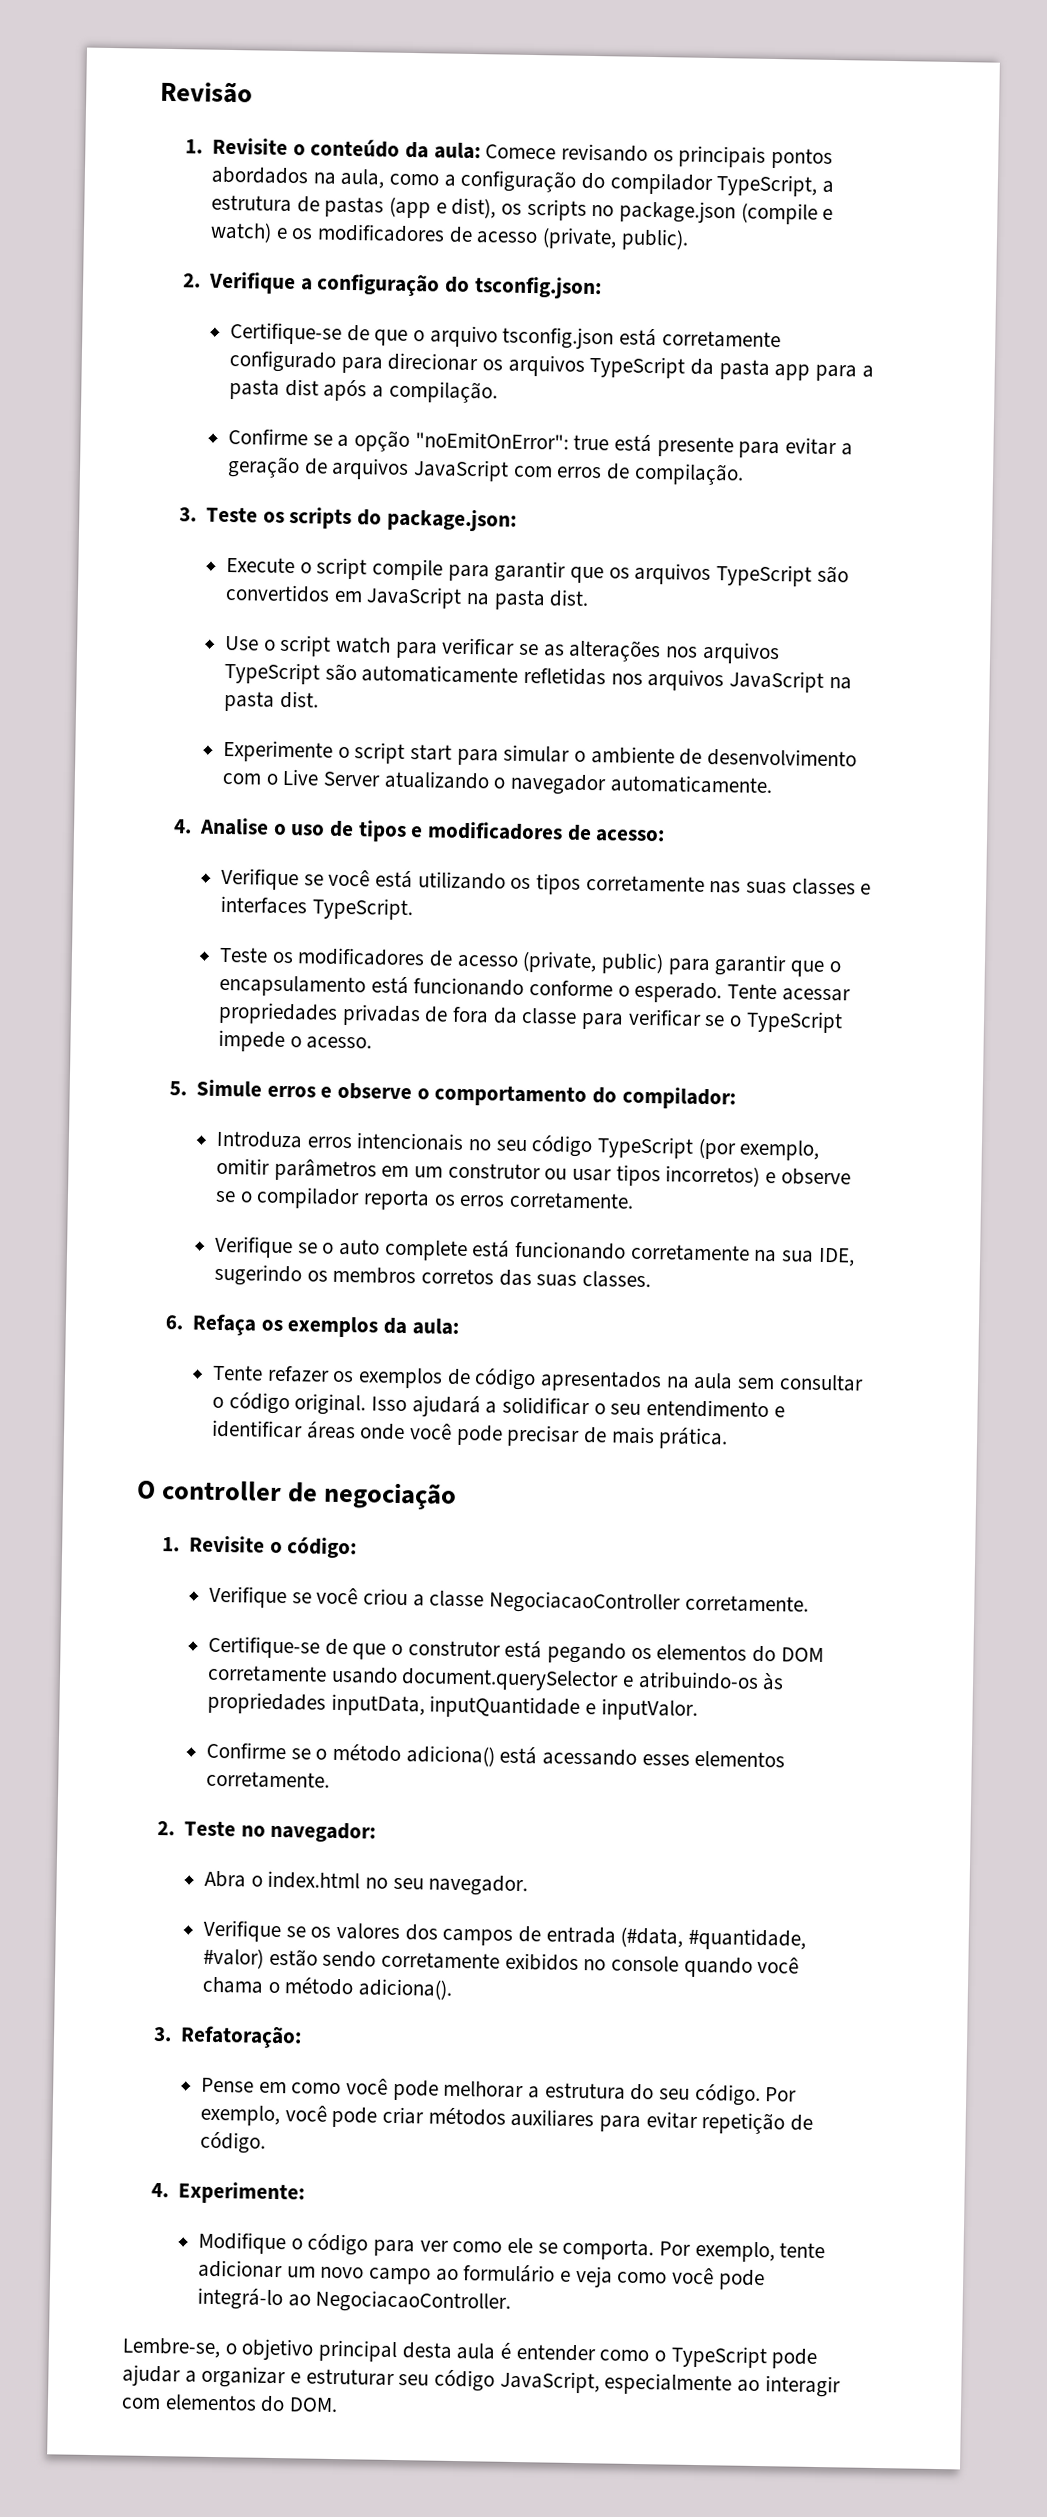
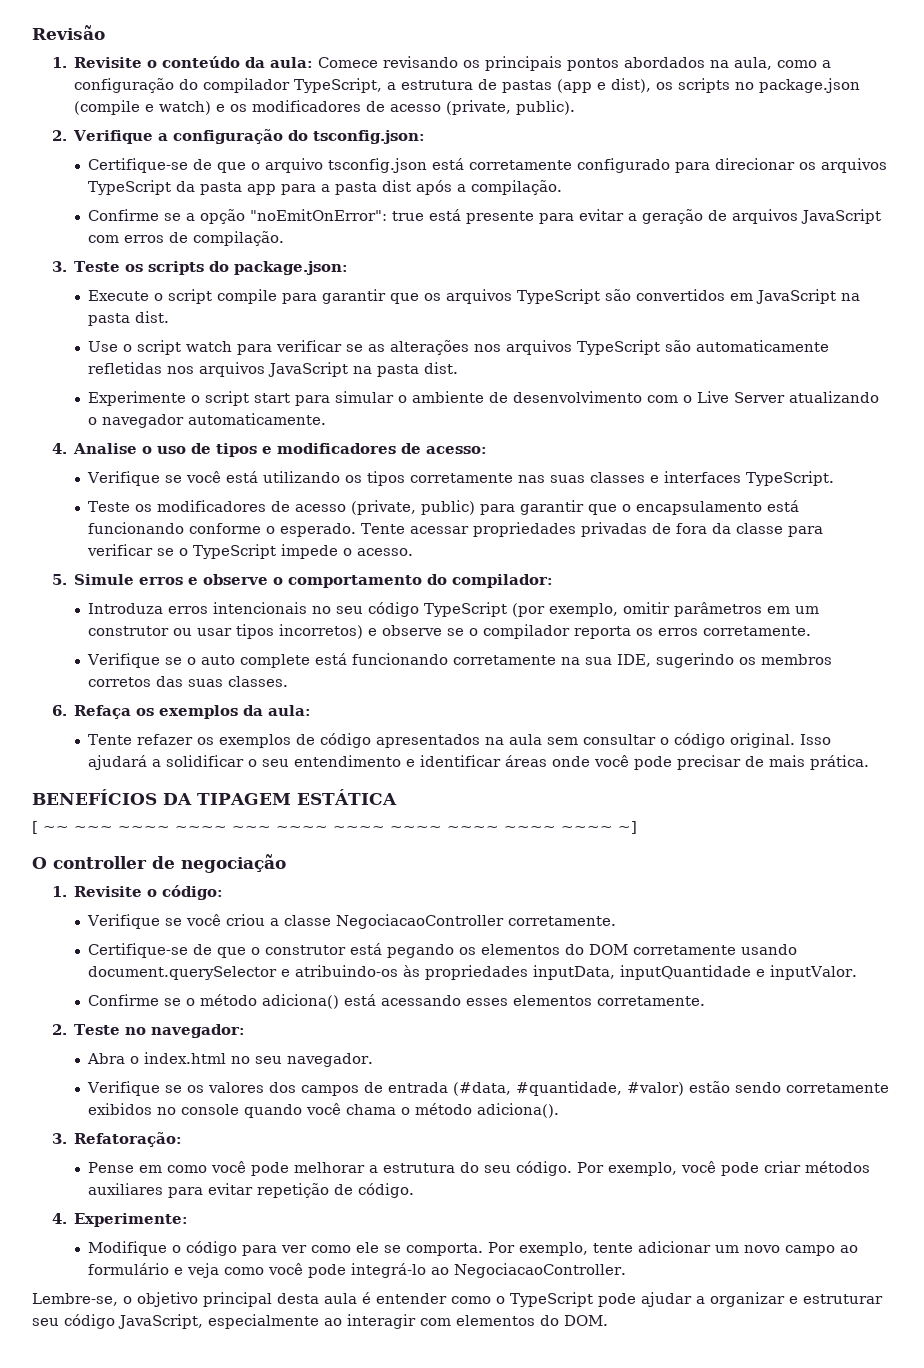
(729, 1438) none -> [32,789,397,805] [32,821,637,834] // BENEFÍCIOS DA TIPAGEM ESTÁTICA // [ ~~ ~~~ ~~~~ ~~~~ ~~~ ~~~~ ~~~~ ~~~~ ~~~~ ~~~~ ~~~~ ~]

